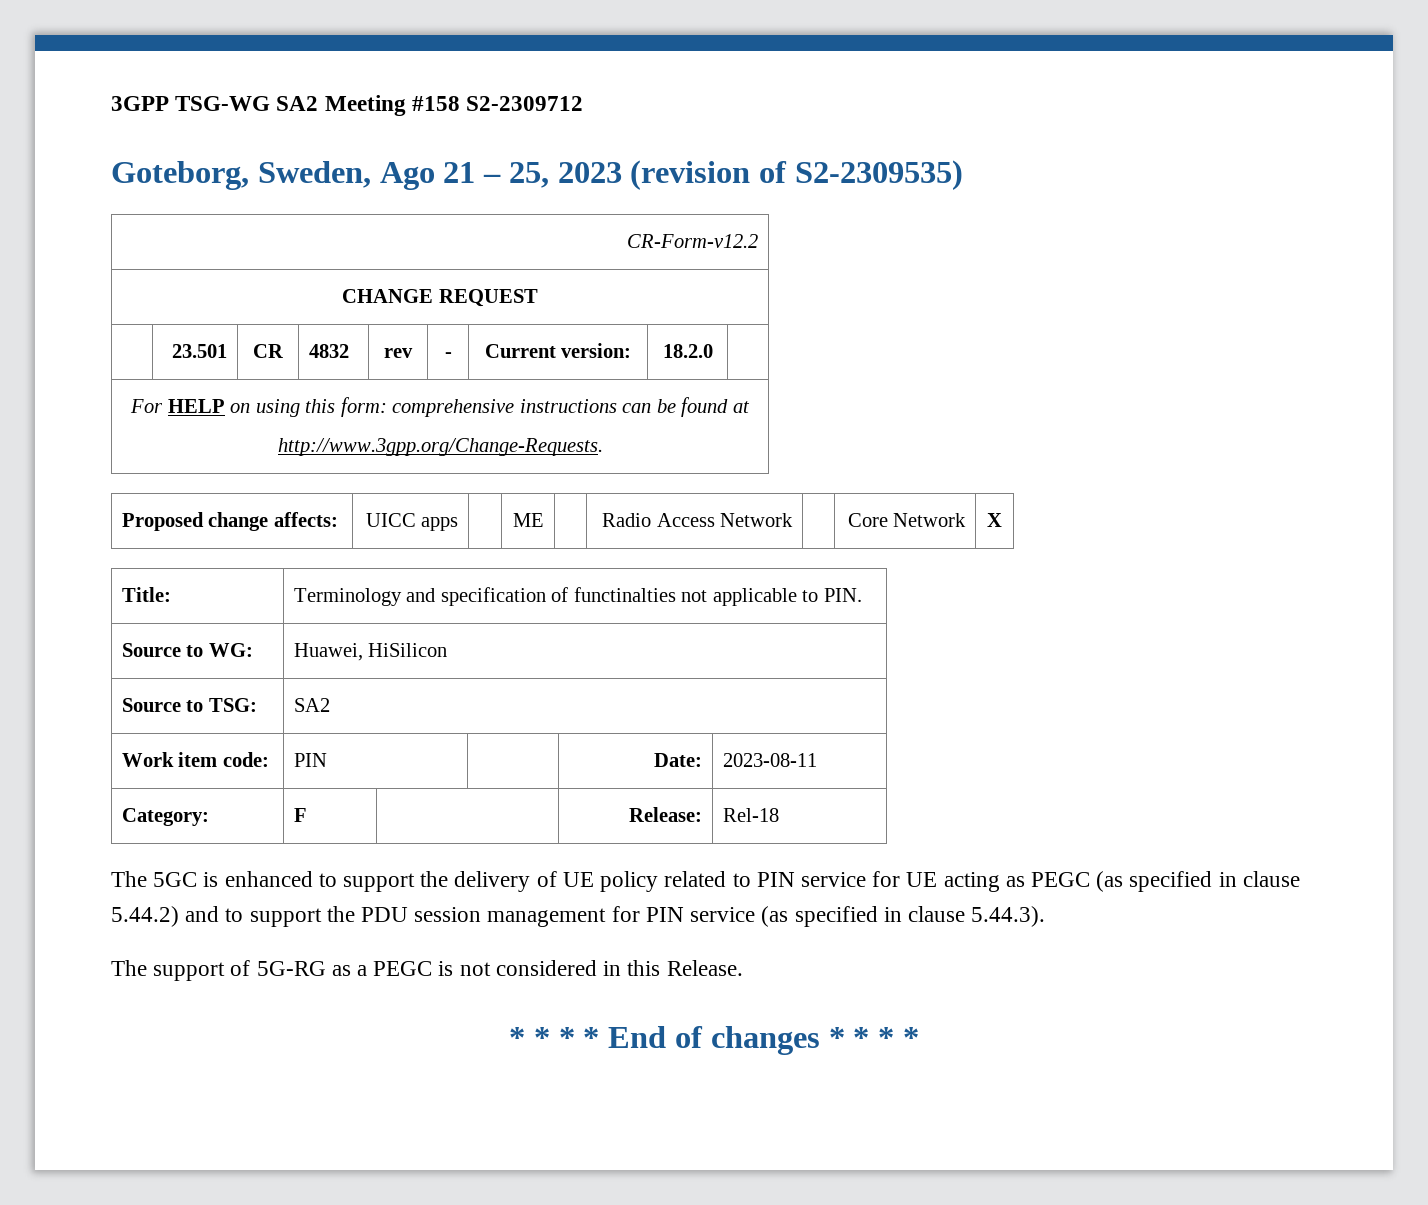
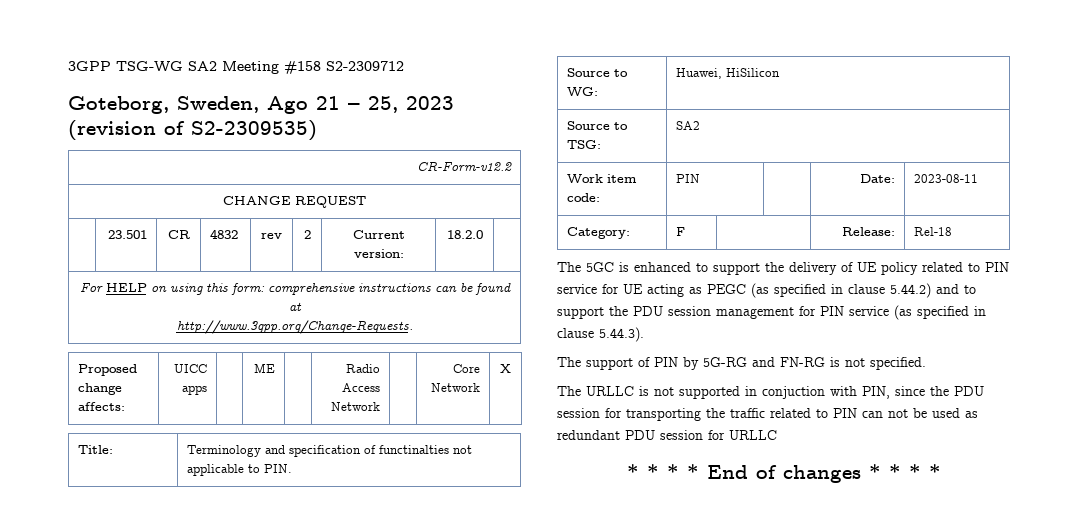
[444,352,452,358] - -> [303,230,311,239] 2
[256,960,743,976] 5G-RG as a PEGC is not considered in this Release. -> [654,357,926,370] [557,386,984,399] [557,408,978,421] [557,430,777,440] PIN by 5G-RG and FN-RG is not specified. // The URLLC is not supported in conjuction with PIN, since the PDU session for transporting the traffic related to PIN can not be used as redundant PDU session for URLLC

